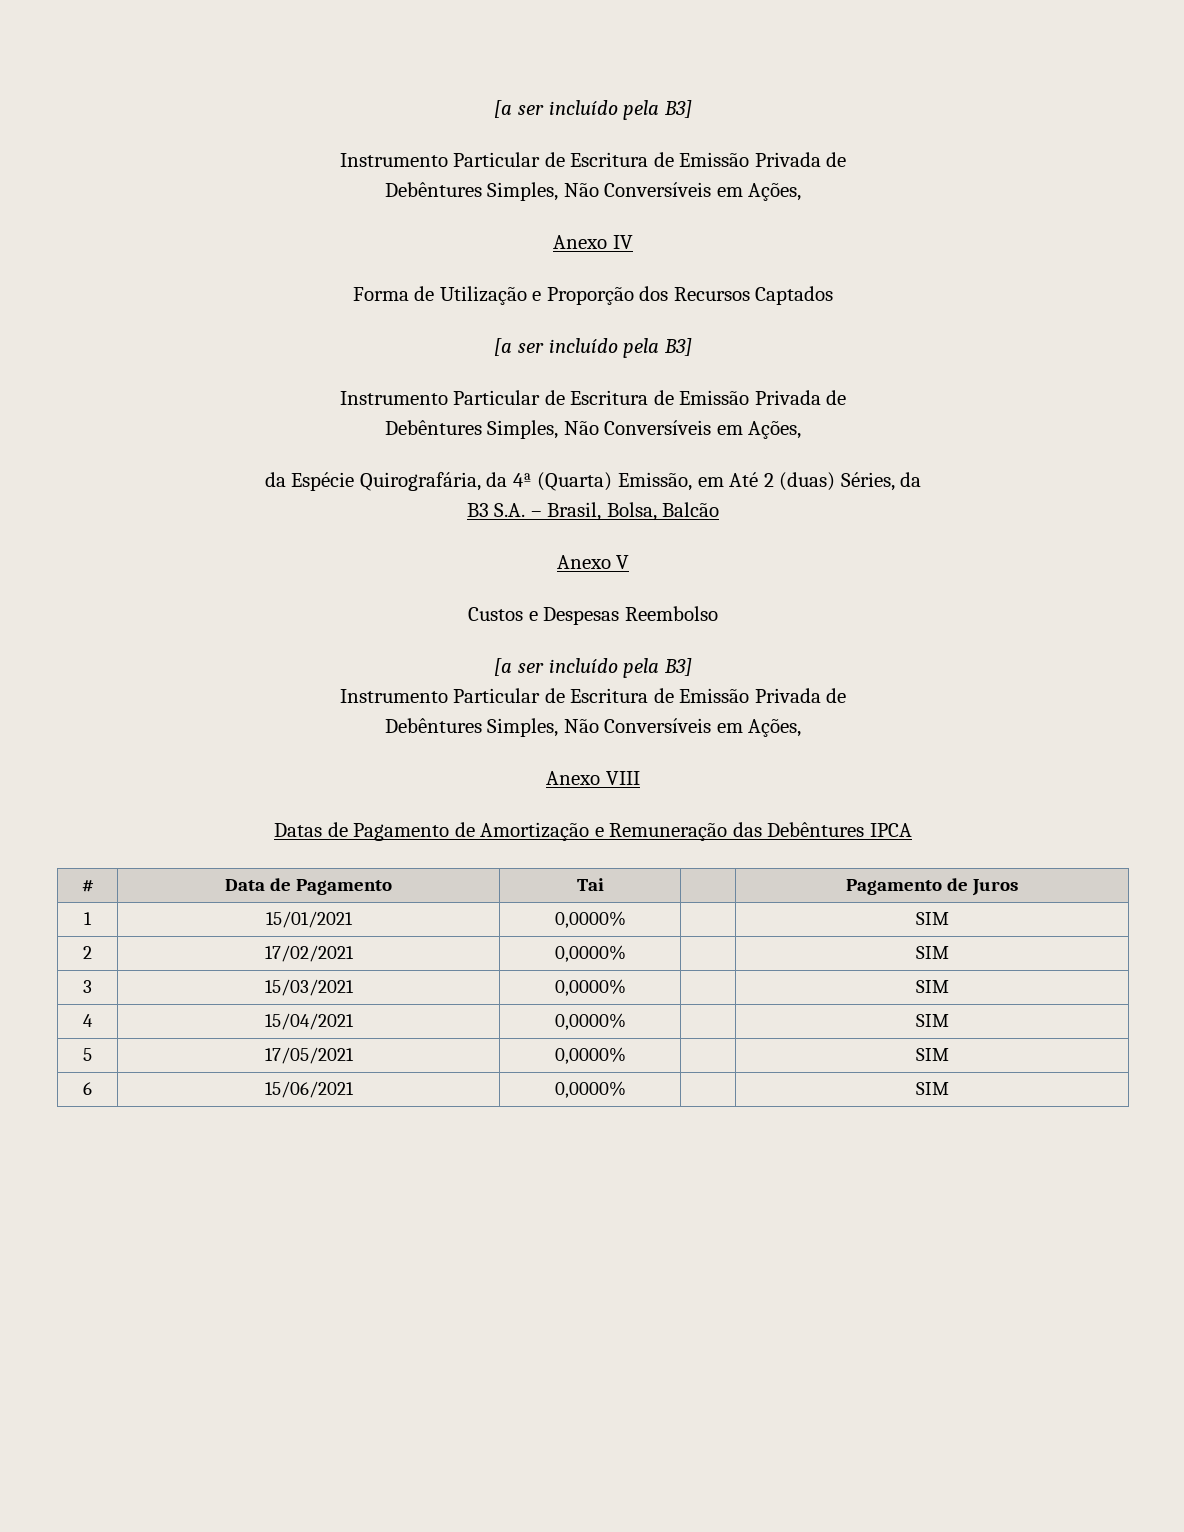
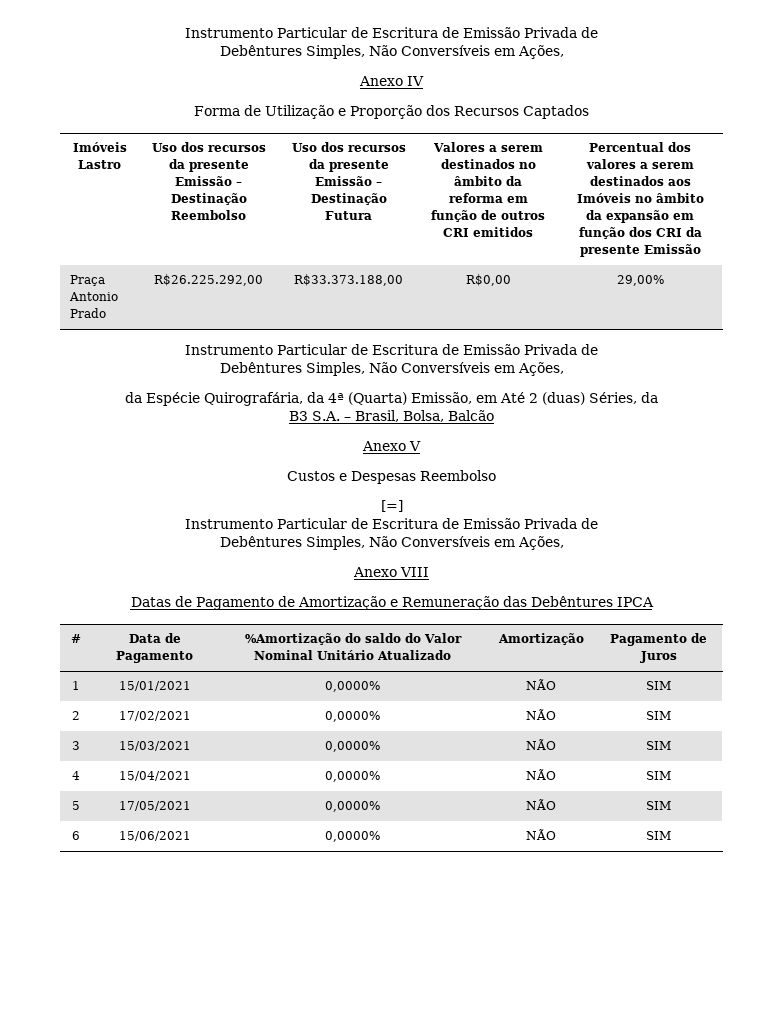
[494,100,692,120] [a ser incluído pela B3] // -> (185, 33) none
[494,338,692,358] // [a ser incluído pela B3] -> [72,142,127,152] [78,160,121,169] [151,142,266,152] [168,159,249,172] [175,176,242,186] [170,193,247,205] [171,210,246,220] [291,142,406,152] [308,159,389,172] [315,176,382,186] [310,193,387,205] [325,211,372,220] [432,142,543,152] [440,159,536,169] [454,176,522,186] [448,193,528,203] [431,210,545,222] [443,227,533,237] [589,142,691,152] [585,159,694,169] [589,176,691,186] [576,193,704,203] [586,210,694,223] [578,227,702,239] [579,244,701,257] [70,275,106,286] [69,292,119,301] [70,308,107,318] [154,274,263,286] [294,274,403,286] [465,274,511,286] [616,275,664,286] // Imóveis Lastro | Uso dos recursos da presente Emissão – Destinação Reembolso | Uso dos recursos da presente Emissão – Destinação Futura | Valores a serem destinados no âmbito da reforma em função de outros CRI emitidos | Percentual dos valores a serem destinados aos Imóveis no âmbito da expansão em função dos CRI da presente Emissão // Praça Antonio Prado | R$26.225.292,00 | R$33.373.188,00 | R$0,00 | 29,00%
[494,658,692,678] [a ser incluído pela B3] -> [380,500,403,512] [=]
[576,878,604,891] Tai | -> [244,633,462,645] [254,650,451,660] [497,633,584,645] %Amortização do saldo do Valor Nominal Unitário Atualizado | Amortização
(626, 919) none -> [526,679,556,690] NÃO
(626, 953) none -> [526,709,556,720] NÃO
(626, 987) none -> [526,739,556,750] NÃO
(626, 1021) none -> [526,769,556,780] NÃO
(626, 1055) none -> [526,799,556,810] NÃO
(626, 1089) none -> [526,829,556,840] NÃO

